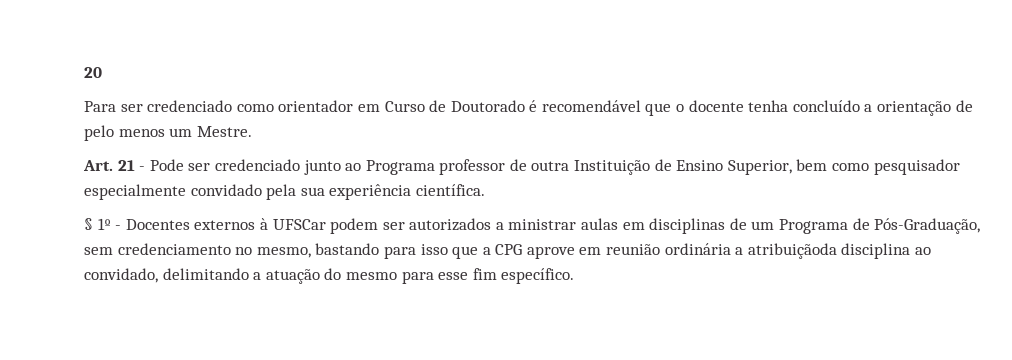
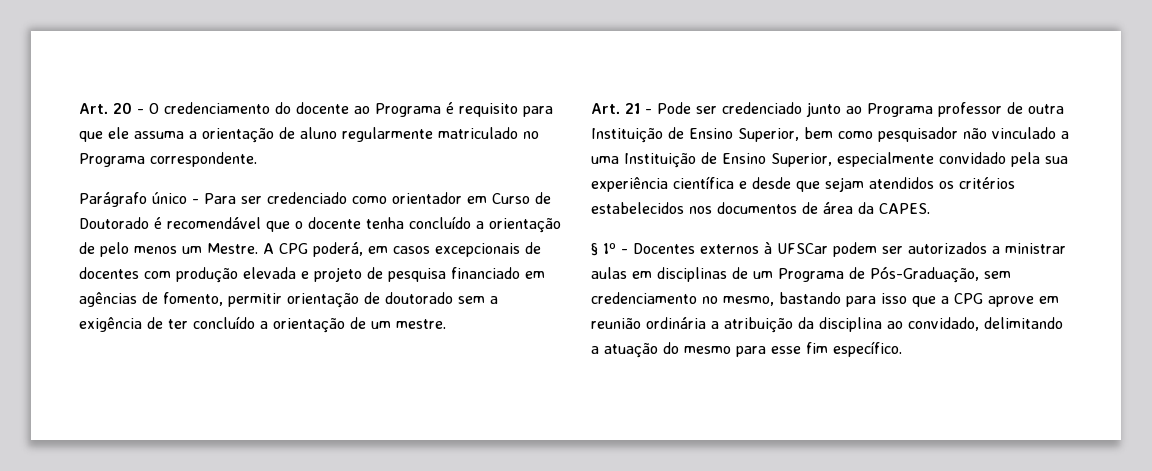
(84, 72) none -> [79,103,108,114] Art.
(102, 72) // -> [137,102,553,117] [79,127,539,143] [79,152,257,167] [79,192,199,207] - O credenciamento do docente ao Programa é requisito para que ele assuma a orientação de aluno regularmente matriculado no Programa correspondente. // Parágrafo único -
(252, 131) none -> [263,242,541,257] [79,267,545,283] [79,292,498,308] [79,316,446,333] A CPG poderá, em casos excepcionais de docentes com produção elevada e projeto de pesquisa financiado em agências de fomento, permitir orientação de doutorado sem a exigência de ter concluído a orientação de um mestre.
(960, 167) none -> [963,127,1069,139] [591,152,832,168] não vinculado a uma Instituição de Ensino Superior,
[415,184,485,196] científica. -> [673,176,1015,192] [591,202,930,214] científica e desde que sejam atendidos os critérios estabelecidos nos documentos de área da CAPES.
[747,243,837,259] atribuiçãoda -> [724,317,814,333] atribuição da

